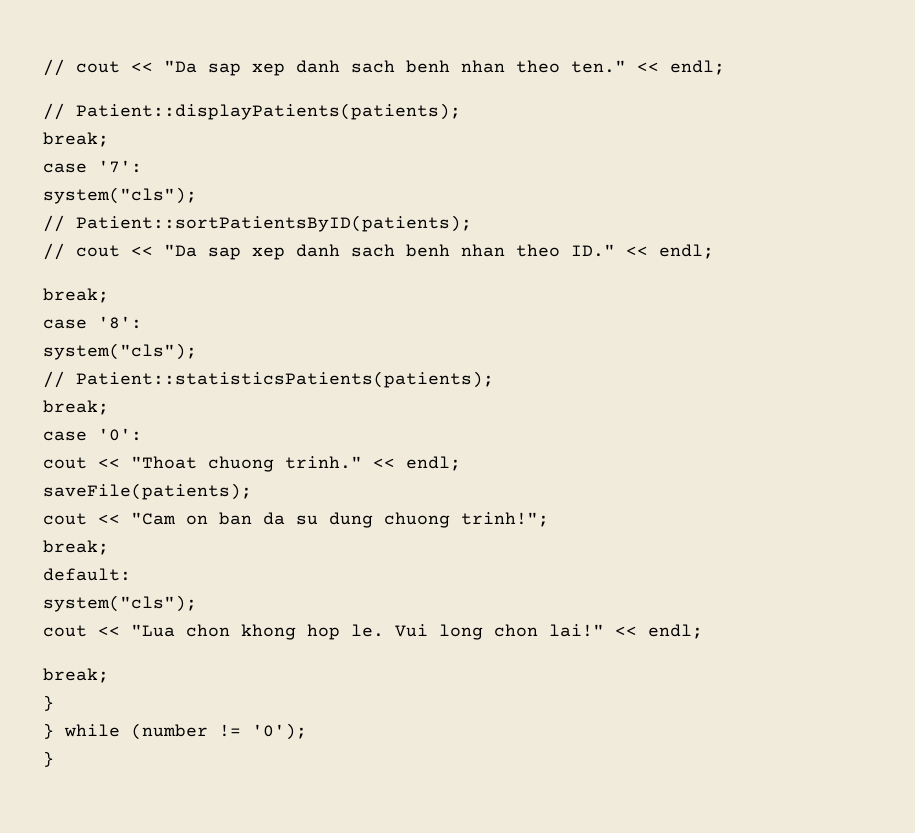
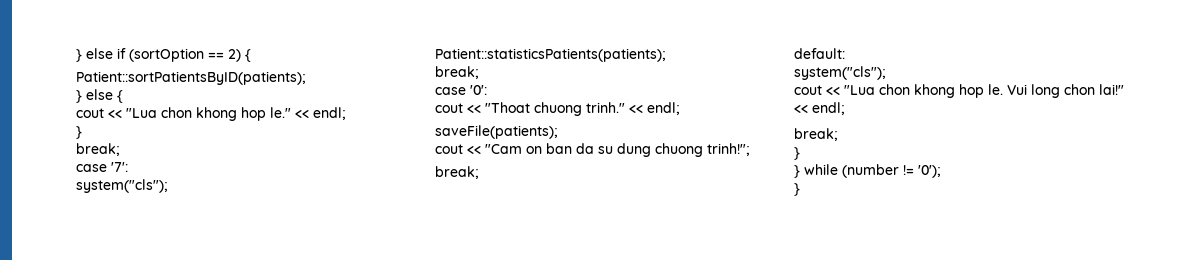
[43,59,725,76] [43,103,461,120] // cout << "Da sap xep danh sach benh nhan theo ten." << endl; // // Patient::displayPatients(patients); -> [76,48,251,62] [76,71,306,85] [76,89,123,103] [76,107,346,121] [76,126,82,139] } else if (sortOption == 2) { // Patient::sortPatientsByID(patients); // } else { // cout << "Lua chon khong hop le." << endl; // }
[43,215,472,232] [43,243,714,260] [43,288,109,303] [43,316,142,329] [43,343,197,360] [43,371,65,388] // Patient::sortPatientsByID(patients); // // cout << "Da sap xep danh sach benh nhan theo ID." << endl; // break; // case '8': // system("cls"); // // -> (168, 186) none

